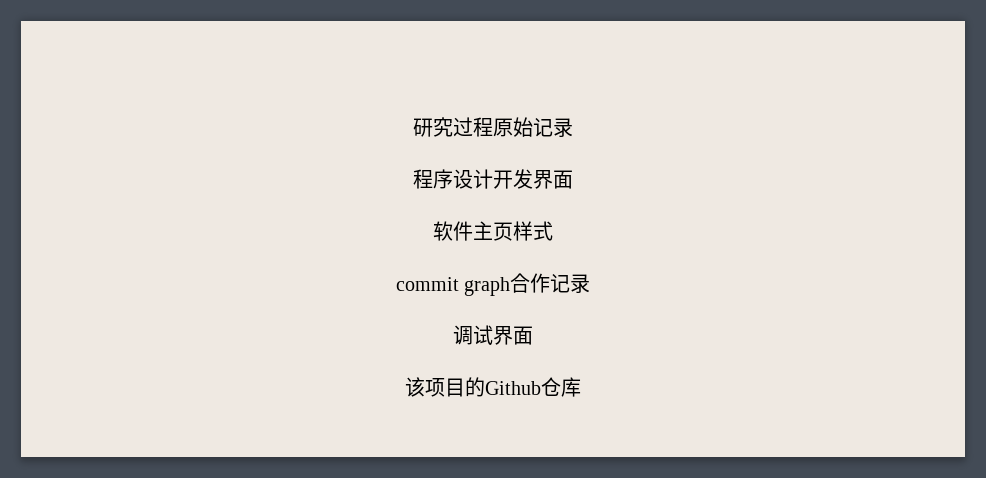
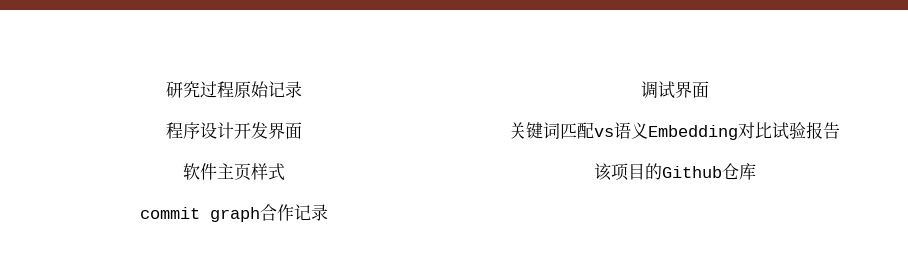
(533, 335) none -> [509,122,840,140] // 关键词匹配vs语义Embedding对比试验报告

